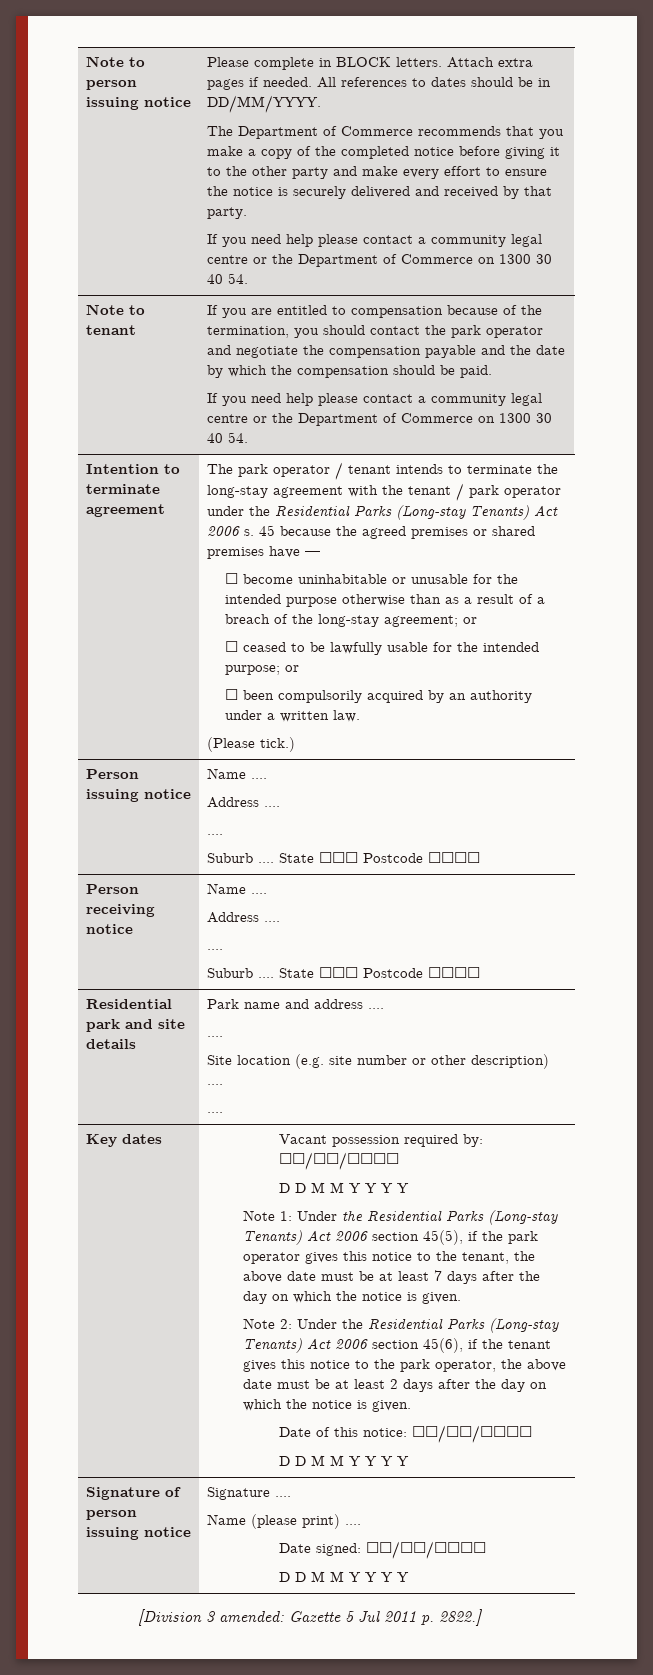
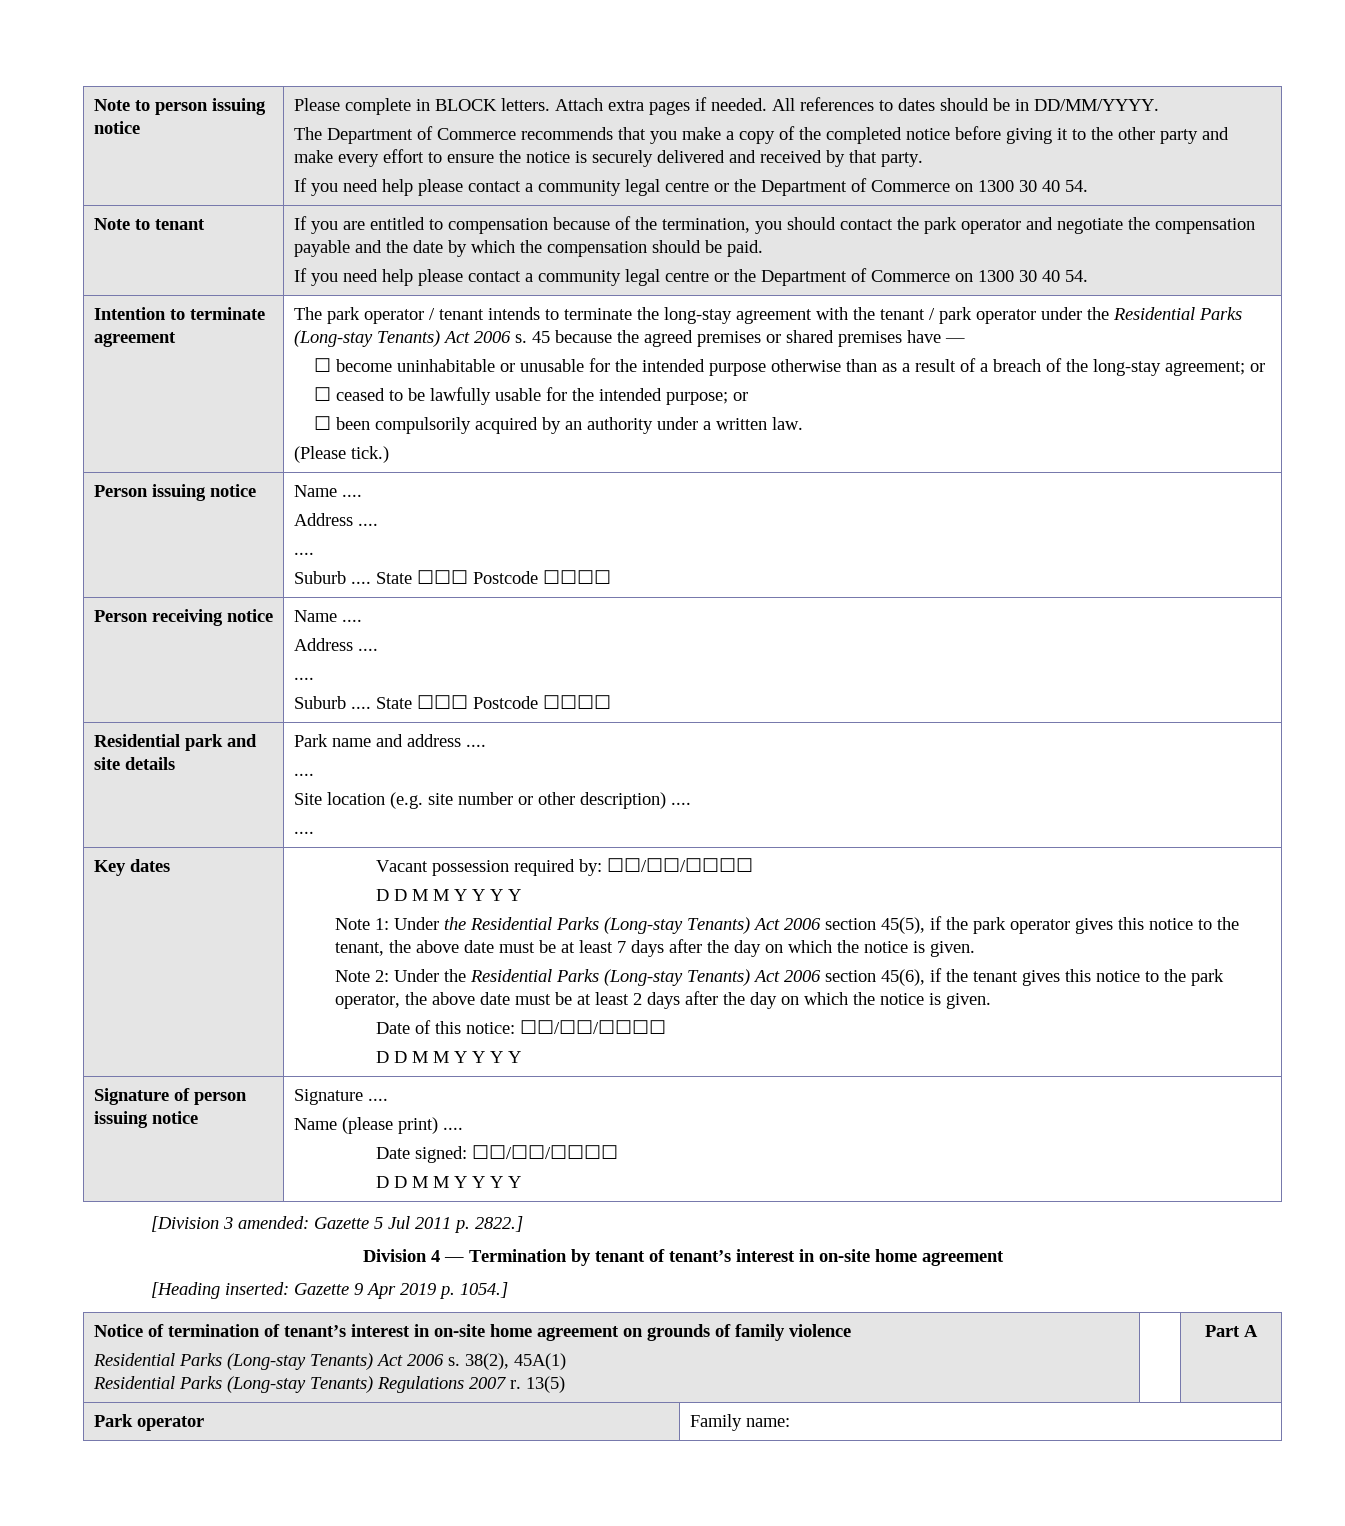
(483, 1617) none -> [362,1249,1004,1266] [151,1282,509,1299] [93,1324,851,1341] [92,1353,566,1370] [92,1376,565,1393] [1205,1325,1258,1337] [93,1414,204,1431] [689,1414,790,1431] // Division 4 — Termination by tenant of tenant’s interest in on-site home agreement // [Heading inserted: Gazette 9 Apr 2019 p. 1054.] // Notice of termination of tenant’s interest in on-site home agreement on grounds of family violence // Residential Parks (Long-stay Tenants) Act 2006 s. 38(2), 45A(1) // Residential Parks (Long-stay Tenants) Regulations 2007 r. 13(5) | | Part A // Park operator | Family name:

